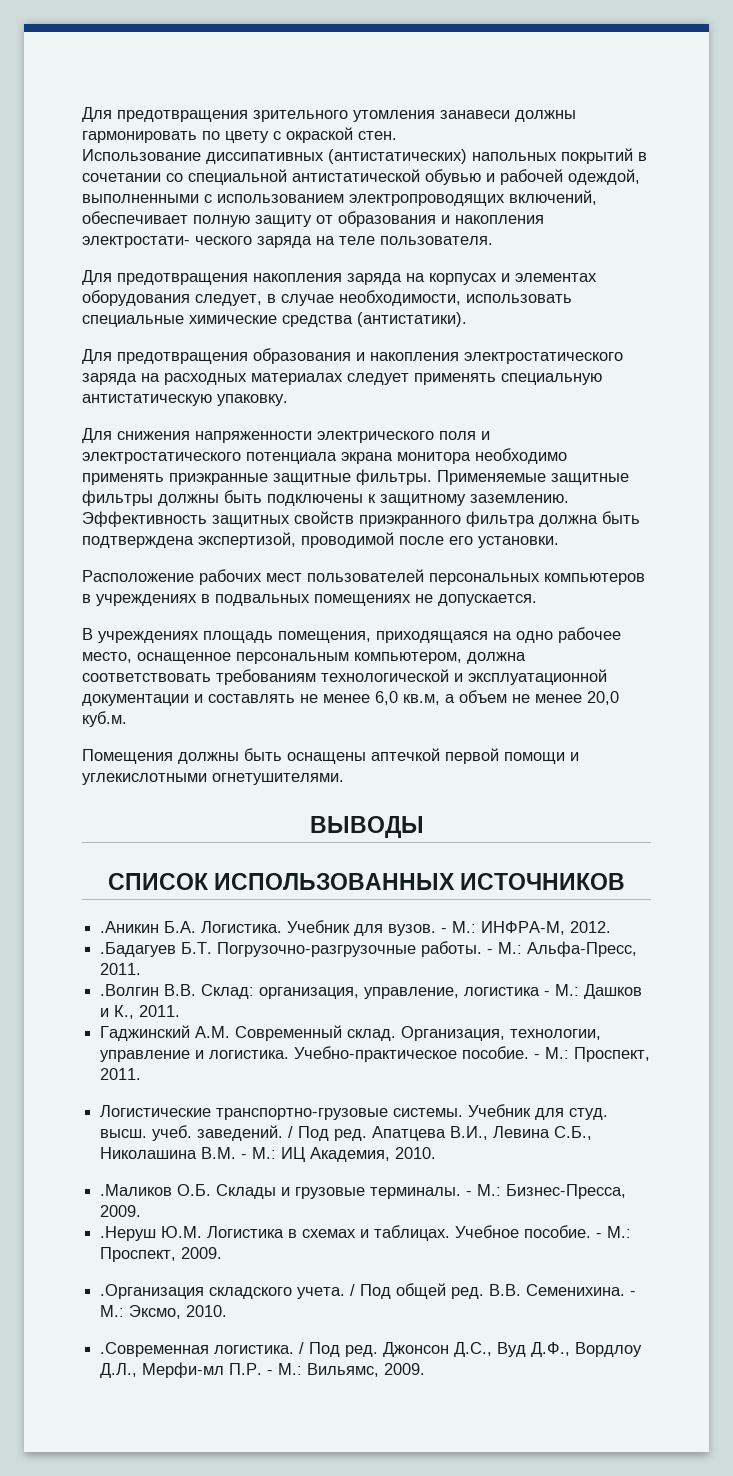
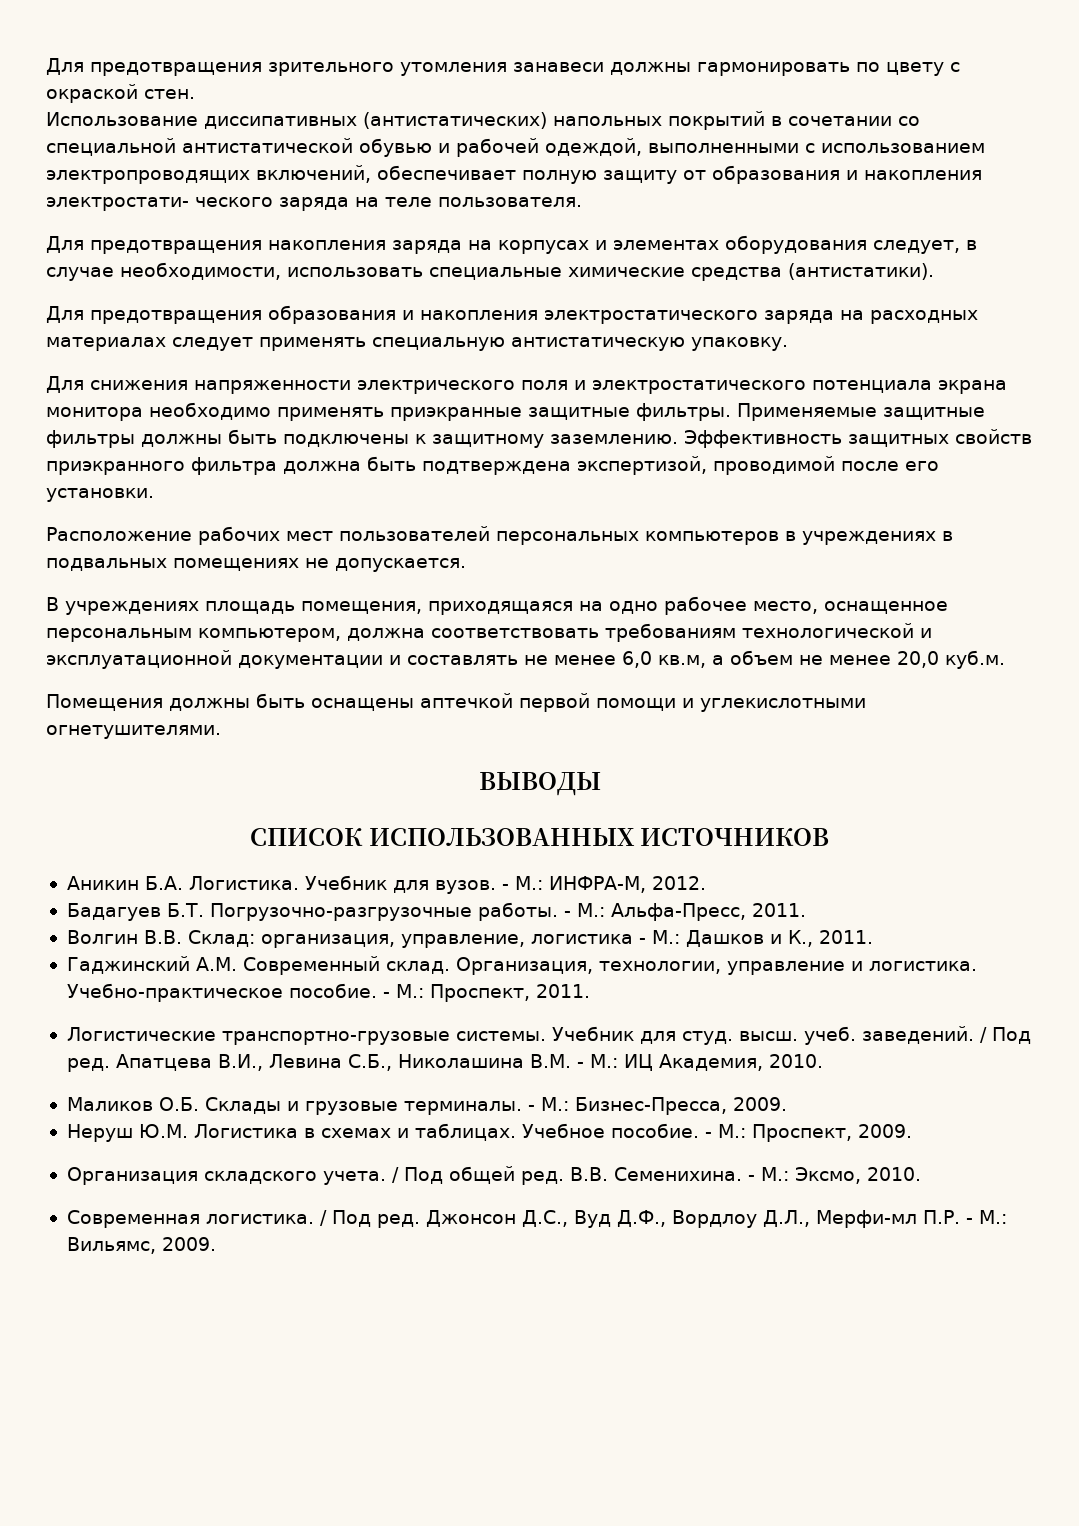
[100,921,160,933] .Аникин -> [66,876,139,890] Аникин
[100,942,177,957] .Бадагуев -> [66,903,161,921] Бадагуев
[100,984,160,996] .Волгин -> [66,930,138,944] Волгин
[100,1184,173,1196] .Маликов -> [66,1097,153,1111] Маликов
[100,1226,157,1241] .Неруш -> [66,1124,133,1142] Неруш
[100,1284,205,1299] .Организация -> [66,1167,198,1185] Организация
[100,1342,210,1357] .Современная -> [66,1210,200,1228] Современная

